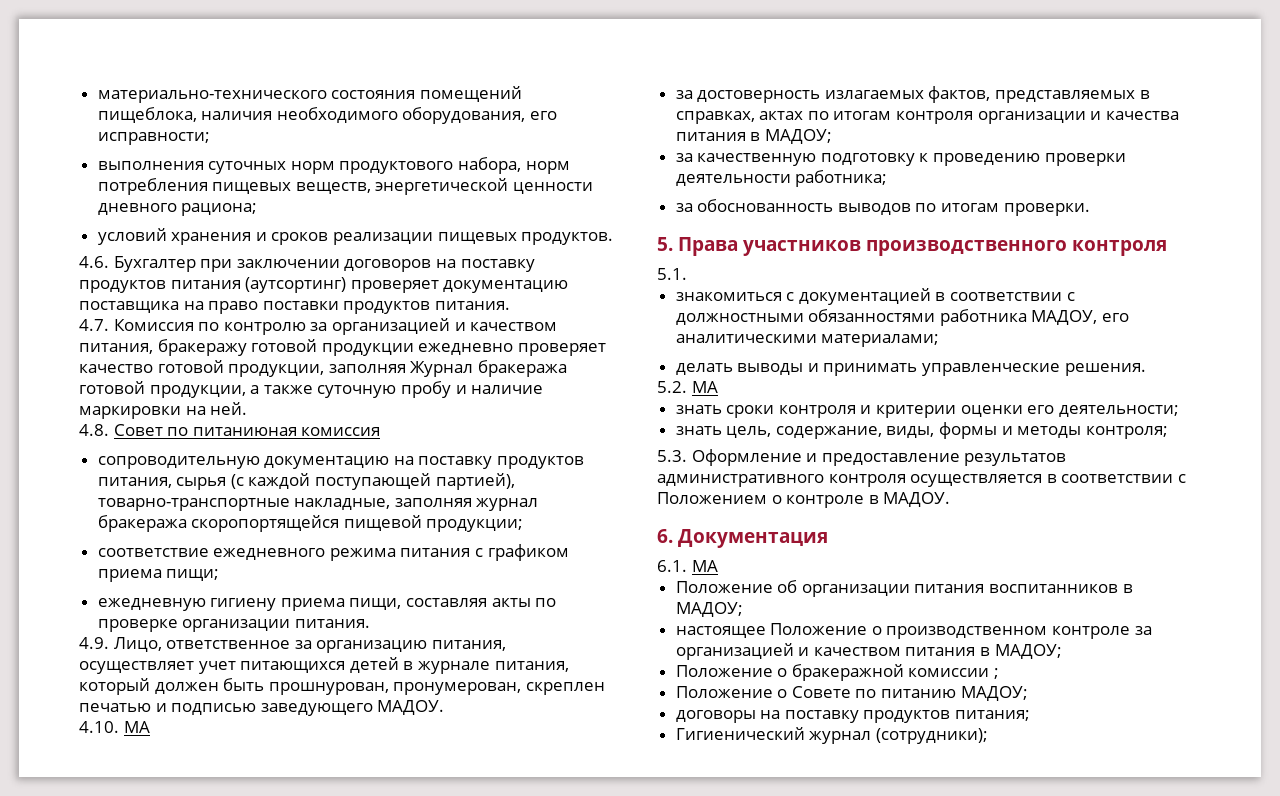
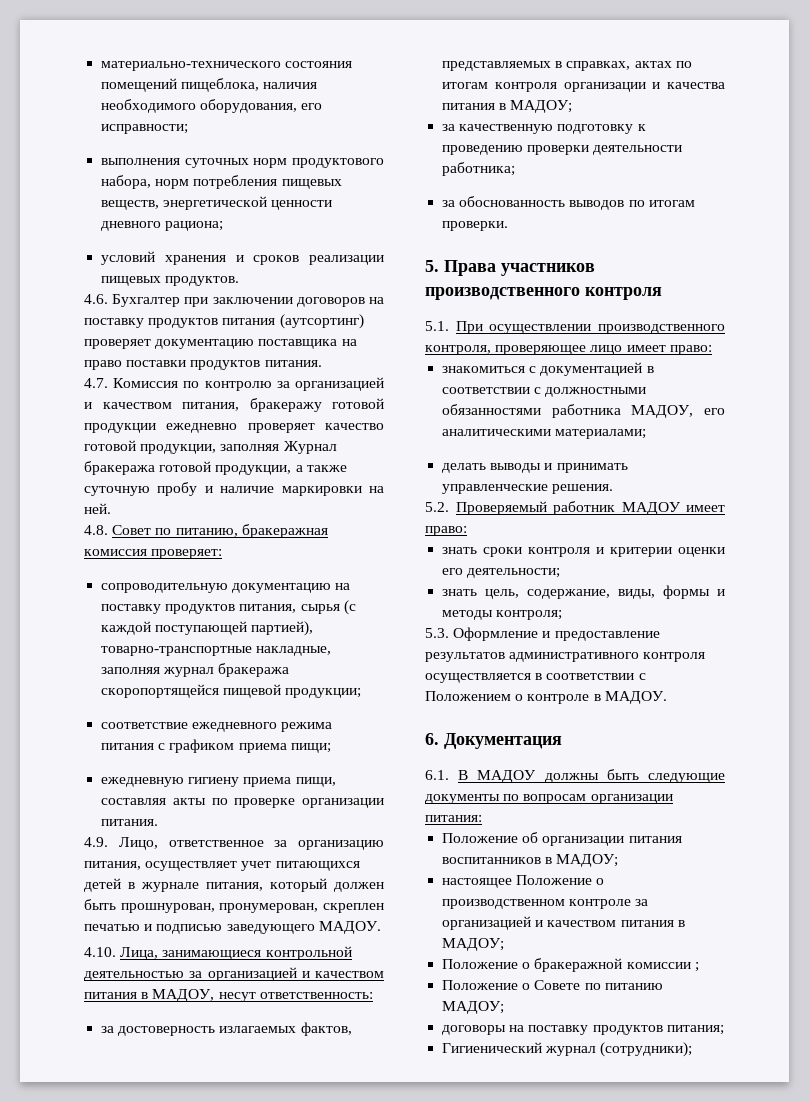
[192,427,297,436] питаниюная -> [175,524,328,538] питанию, бракеражная
(381, 431) none -> [151,549,223,559] проверяет:
[123,721,150,733] МА -> [120,946,352,960] [84,967,384,981] [84,989,373,1002] Лица, занимающиеся контрольной деятельностью за организацией и качеством питания в МАДОУ, несут ответственность:
(687, 274) none -> [455,321,725,334] [425,345,712,355] При осуществлении производственного контроля, проверяющее лицо имеет право:
[691,381,718,393] МА -> [455,501,725,515] [425,526,467,536] Проверяемый работник МАДОУ имеет право:
[691,560,718,572] МА -> [458,769,725,783] [425,794,673,804] [425,815,482,822] В МАДОУ должны быть следующие документы по вопросам организации питания:

